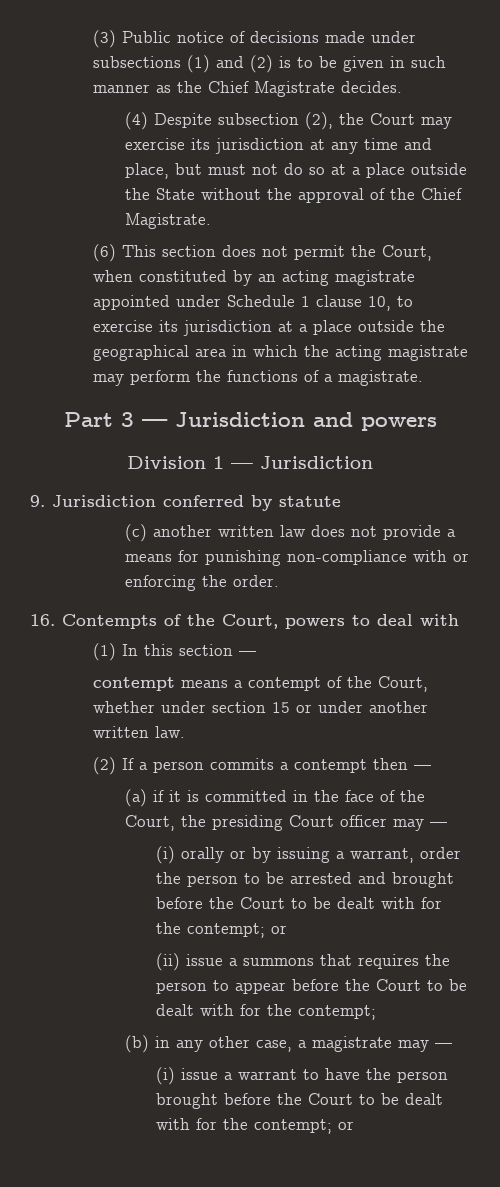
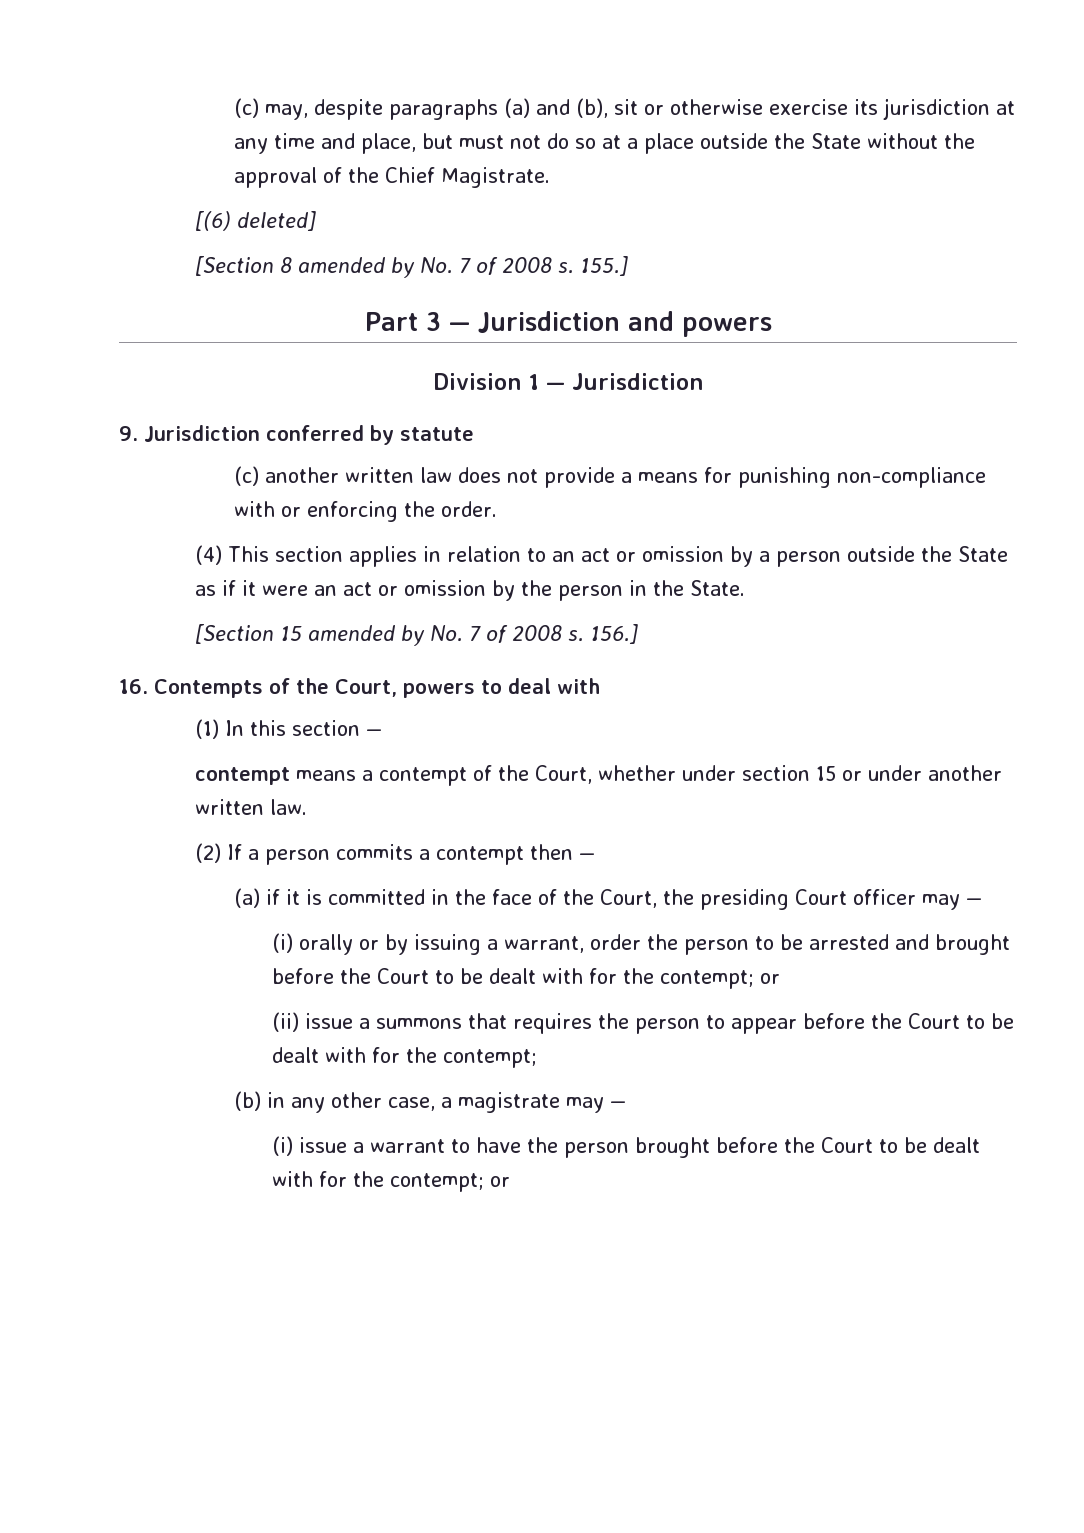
[93,30,417,48] [93,55,447,73] [93,81,403,97] [124,112,452,130] (3) Public notice of decisions made under subsections (1) and (2) is to be given in such manner as the Chief Magistrate decides. // (4) Despite subsection (2), the Court may -> [233,98,763,120] (c) may, despite paragraphs (a) and (b), sit or otherwise
[93,244,433,262] [93,270,416,286] [93,295,414,311] [93,320,446,336] [93,345,469,361] [93,370,424,386] (6) This section does not permit the Court, when constituted by an acting magistrate appointed under Schedule 1 clause 10, to exercise its jurisdiction at a place outside the geographical area in which the acting magistrate may perform the functions of a magistrate. -> [195,211,317,231] [195,256,629,278] [(6) deleted] // [Section 8 amended by No. 7 of 2008 s. 155.]
(279, 581) none -> [195,545,1009,567] [195,580,746,601] [195,624,639,646] // (4) This section applies in relation to an act or omission by a person outside the State as if it were an act or omission by the person in the State. // [Section 15 amended by No. 7 of 2008 s. 156.]

